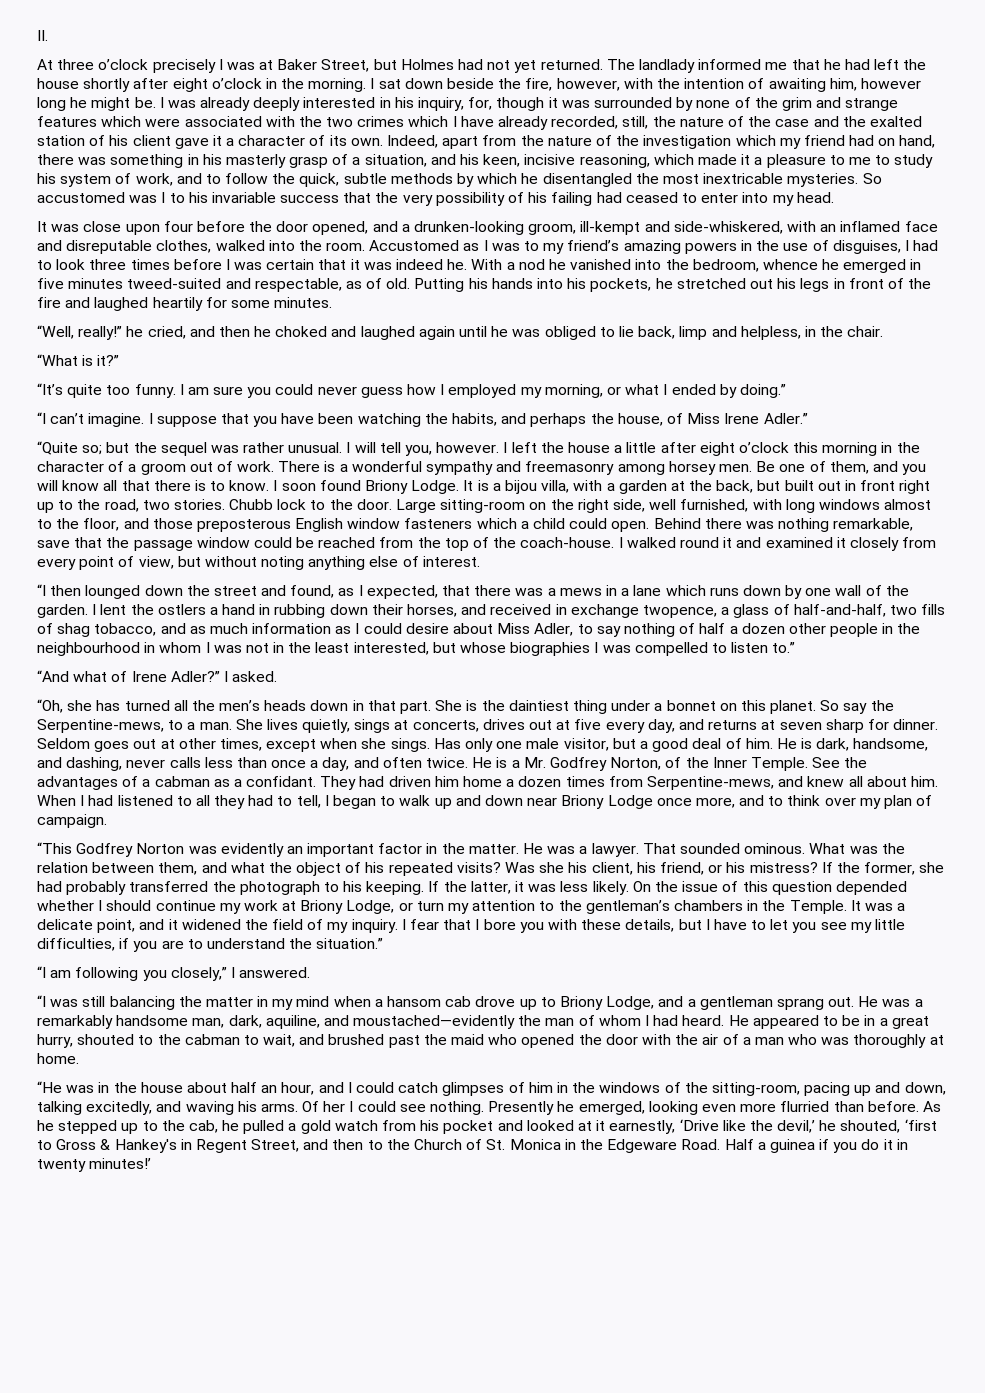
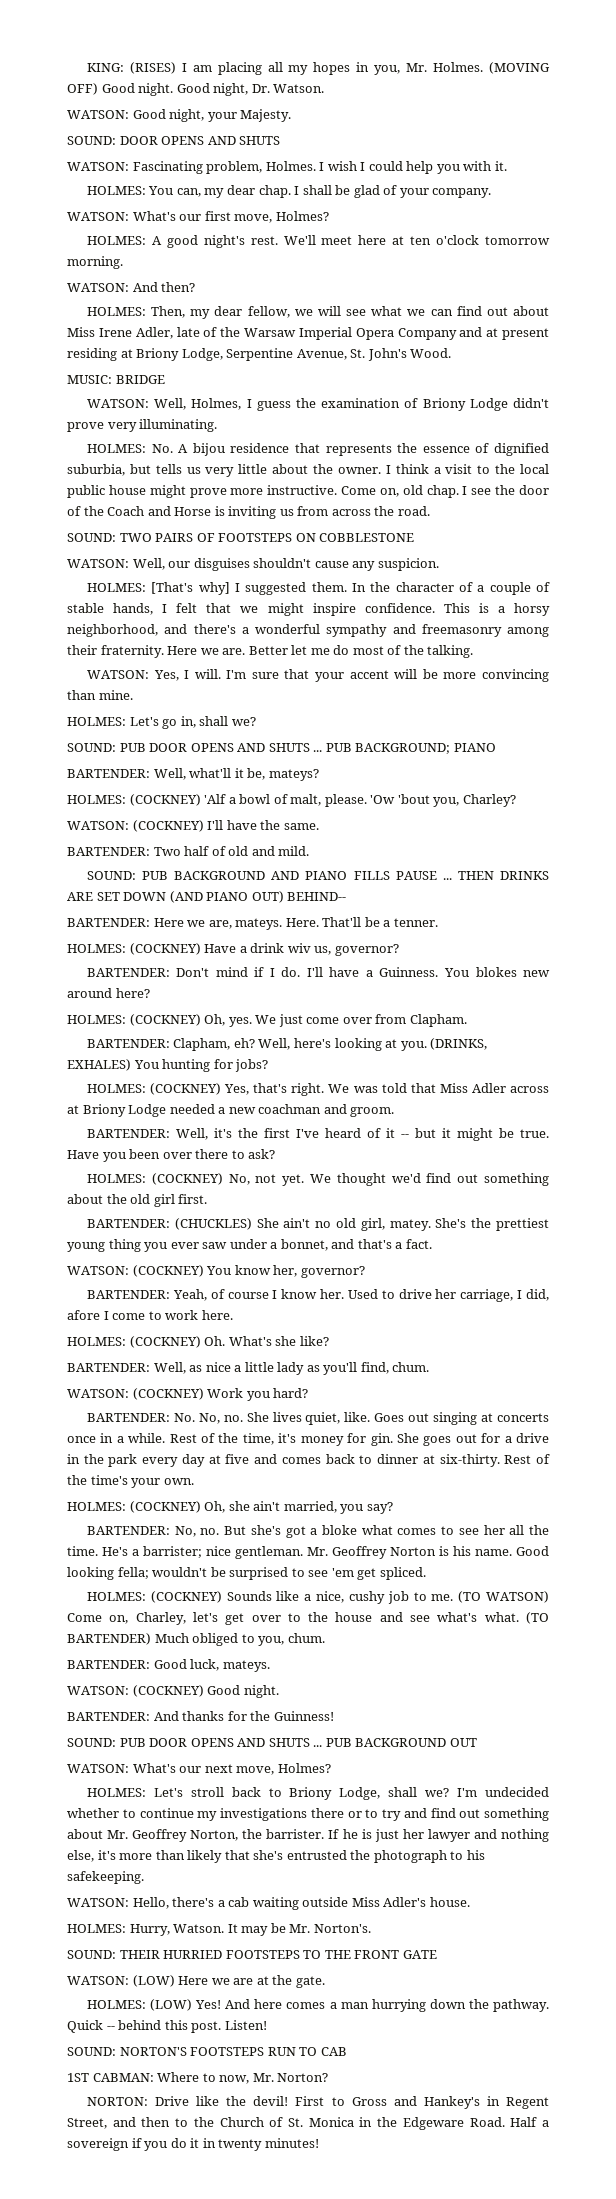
[37,30,48,41] [37,59,927,73] [37,78,921,92] [37,97,899,111] [37,116,922,130] [37,135,936,149] [37,154,934,168] [37,173,882,187] [37,192,834,206] [37,221,938,235] [37,240,939,254] [37,259,922,273] [37,278,932,292] [37,297,333,311] [37,325,884,340] [37,354,120,366] [37,383,786,398] [37,412,808,427] [37,441,920,456] [37,461,336,475] II. // At three o’clock precisely I was at Baker Street, but Holmes had not yet returned. The landlady informed me that he had left the house shortly after eight o’clock in the morning. I sat down beside the fire, however, with the intention of awaiting him, however long he might be. I was already deeply interested in his inquiry, for, though it was surrounded by none of the grim and strange features which were associated with the two crimes which I have already recorded, still, the nature of the case and the exalted station of his client gave it a character of its own. Indeed, apart from the nature of the investigation which my friend had on hand, there was something in his masterly grasp of a situation, and his keen, incisive reasoning, which made it a pleasure to me to study his system of work, and to follow the quick, subtle methods by which he disentangled the most inextricable mysteries. So accustomed was I to his invariable success that the very possibility of his failing had ceased to enter into my head. // It was close upon four before the door opened, and a drunken-looking groom, ill-kempt and side-whiskered, with an inflamed face and disreputable clothes, walked into the room. Accustomed as I was to my friend’s amazing powers in the use of disguises, I had to look three times before I was certain that it was indeed he. With a nod he vanished into the bedroom, whence he emerged in five minutes tweed-suited and respectable, as of old. Putting his hands into his pockets, he stretched out his legs in front of the fire and laughed heartily for some minutes. // “Well, really!” he cried, and then he choked and laughed again until he was obliged to lie back, limp and helpless, in the chair. // “What is it?” // “It’s quite too funny. I am sure you could never guess how I employed my morning, or what I ended by doing.” // “I can’t imagine. I suppose that you have been watching the habits, and perhaps the house, of Miss Irene Adler.” // “Quite so; but the sequel was rather unusual. I will tell you, however. I left the house a little after eight o’clock this morning in the character of a groom out of work. There is -> [86,62,550,75] [67,83,325,96] [67,109,292,122] [67,136,281,145] [67,161,507,174] [86,185,492,198] [67,211,329,223] [86,235,550,248] [67,256,123,269] [67,282,196,292] [86,306,549,319] [67,327,549,340] [67,348,452,361] [67,375,165,384] [86,398,549,411] [67,419,218,432] [86,443,549,456] [67,464,550,477] [67,485,550,498] [67,506,430,519] [67,533,415,542] [67,558,439,571] [86,582,550,595] [67,603,550,616] [67,624,236,637] KING: (RISES) I am placing all my hopes in you, Mr. Holmes. (MOVING OFF) Good night. Good night, Dr. Watson. // WATSON: Good night, your Majesty. // SOUND: DOOR OPENS AND SHUTS // WATSON: Fascinating problem, Holmes. I wish I could help you with it. // HOLMES: You can, my dear chap. I shall be glad of your company. // WATSON: What's our first move, Holmes? // HOLMES: A good night's rest. We'll meet here at ten o'clock tomorrow morning. // WATSON: And then? // HOLMES: Then, my dear fellow, we will see what we can find out about Miss Irene Adler, late of the Warsaw Imperial Opera Company and at present residing at Briony Lodge, Serpentine Avenue, St. John's Wood. // MUSIC: BRIDGE // WATSON: Well, Holmes, I guess the examination of Briony Lodge didn't prove very illuminating. // HOLMES: No. A bijou residence that represents the essence of dignified suburbia, but tells us very little about the owner. I think a visit to the local public house might prove more instructive. Come on, old chap. I see the door of the Coach and Horse is inviting us from across the road. // SOUND: TWO PAIRS OF FOOTSTEPS ON COBBLESTONE // WATSON: Well, our disguises shouldn't cause any suspicion. // HOLMES: [That's why] I suggested them. In the character of a couple of stable hands, I felt that we might inspire confidence. This is a horsy neighborhood, and there's
[668,461,927,475] [37,480,931,494] [37,499,932,513] [37,518,914,532] [37,537,937,551] [37,556,480,570] [37,584,909,599] [37,604,946,618] [37,623,921,637] [37,642,796,656] [37,670,278,682] [37,699,894,714] [37,719,939,733] [37,738,929,752] [37,757,868,771] [37,776,938,790] [37,795,933,809] [37,814,107,828] [37,842,905,857] [37,862,945,876] [37,881,907,895] [37,900,906,914] [37,919,905,933] [37,938,384,952] [37,966,311,981] [37,995,923,1010] [37,1015,929,1029] [37,1034,944,1048] [37,1053,79,1064] [37,1081,946,1096] [37,1101,941,1115] [37,1119,937,1134] horsey men. Be one of them, and you will know all that there is to know. I soon found Briony Lodge. It is a bijou villa, with a garden at the back, but built out in front right up to the road, two stories. Chubb lock to the door. Large sitting-room on the right side, well furnished, with long windows almost to the floor, and those preposterous English window fasteners which a child could open. Behind there was nothing remarkable, save that the passage window could be reached from the top of the coach-house. I walked round it and examined it closely from every point of view, but without noting anything else of interest. // “I then lounged down the street and found, as I expected, that there was a mews in a lane which runs down by one wall of the garden. I lent the ostlers a hand in rubbing down their horses, and received in exchange twopence, a glass of half-and-half, two fills of shag tobacco, and as much information as I could desire about Miss Adler, to say nothing of half a dozen other people in the neighbourhood in whom I was not in the least interested, but whose biographies I was compelled to listen to.” // “And what of Irene Adler?” I asked. // “Oh, she has turned all the men’s heads down in that part. She is the daintiest thing under a bonnet on this planet. So say the Serpentine-mews, to a man. She lives quietly, sings at concerts, drives out at five every day, and returns at seven sharp for dinner. Seldom goes out at other times, except when she sings. Has only one male visitor, but a good deal of him. He is dark, handsome, and dashing, never calls less than once a day, and often twice. He is a Mr. Godfrey Norton, of the Inner Temple. See the advantages of a cabman as a confidant. They had driven him home a dozen times from Serpentine-mews, and knew all about him. When I had listened to all they had to tell, I began to walk up and down near Briony Lodge once more, and to think over my plan of campaign. // “This Godfrey Norton was evidently an important factor in the matter. He was a lawyer. That sounded ominous. What was the relation between them, and what the object of his repeated visits? Was she his client, his friend, or his mistress? If the former, she had probably transferred the photograph to his keeping. If the latter, it was less likely. On the issue of this question depended whether I should continue my work at Briony Lodge, or turn my attention to the gentleman’s chambers in the Temple. It was a delicate point, and it widened the field of my inquiry. I fear that I bore you with these details, but I have to let you see my little difficulties, if you are to understand the situation.” // “I am following you closely,” I answered. // “I was still balancing the matter in my mind when a hansom cab drove up to Briony Lodge, and a gentleman sprang out. He was a remarkably handsome man, dark, aquiline, and moustached—evidently the man of whom I had heard. He appeared to be in a great hurry, shouted to the cabman to wait, and brushed past the maid who opened the door with the air of a man who was thoroughly at home. // “He was in the house about half an hour, and I could catch glimpses of him in the windows of the sitting-room, pacing up and down, talking excitedly, and waving his arms. Of her I could see nothing. Presently he emerged, looking even more flurried than before. As he stepped up to the cab, he pulled a gold watch from his pocket and looked at it earnestly, ‘Drive like the devil,’ he shouted, ‘first -> [67,645,474,658] [86,669,549,682] [67,690,133,700] [67,716,256,729] [67,743,496,754] [67,768,319,781] [67,794,516,807] [67,820,319,832] [67,846,310,856] [86,871,549,880] [67,891,347,903] [67,917,438,930] [67,943,399,956] [86,967,550,977] [67,988,150,998] [67,1014,467,1027] [86,1038,488,1051] [67,1059,269,1072] [86,1083,549,1096] [67,1104,395,1117] [86,1128,549,1141] [67,1149,276,1162] [86,1173,549,1186] [67,1194,208,1207] [86,1218,549,1231] [67,1239,432,1252] [67,1265,365,1278] [86,1289,549,1302] [67,1310,233,1320] [67,1336,329,1348] [67,1362,430,1375] [67,1388,309,1401] [86,1412,550,1425] [67,1433,550,1446] [67,1454,551,1467] [67,1475,194,1488] [67,1501,393,1514] [86,1525,550,1538] [67,1546,549,1559] [67,1567,426,1580] [86,1591,549,1604] [67,1612,550,1625] [67,1633,325,1646] [67,1659,270,1672] [67,1685,279,1698] [67,1711,334,1721] [67,1738,477,1747] [67,1763,331,1775] [86,1787,549,1800] [67,1808,549,1821] [67,1829,550,1842] [67,1850,485,1863] [67,1871,144,1884] [67,1897,470,1910] [67,1923,371,1936] [67,1950,437,1959] [67,1975,325,1988] [86,1999,549,2012] [67,2020,267,2033] [67,2047,347,2056] [67,2072,329,2084] [86,2096,325,2106] their fraternity. Here we are. Better let me do most of the talking. // WATSON: Yes, I will. I'm sure that your accent will be more convincing than mine. // HOLMES: Let's go in, shall we? // SOUND: PUB DOOR OPENS AND SHUTS ... PUB BACKGROUND; PIANO // BARTENDER: Well, what'll it be, mateys? // HOLMES: (COCKNEY) 'Alf a bowl of malt, please. 'Ow 'bout you, Charley? // WATSON: (COCKNEY) I'll have the same. // BARTENDER: Two half of old and mild. // SOUND: PUB BACKGROUND AND PIANO FILLS PAUSE ... THEN DRINKS ARE SET DOWN (AND PIANO OUT) BEHIND-- // BARTENDER: Here we are, mateys. Here. That'll be a tenner. // HOLMES: (COCKNEY) Have a drink wiv us, governor? // BARTENDER: Don't mind if I do. I'll have a Guinness. You blokes new around here? // HOLMES: (COCKNEY) Oh, yes. We just come over from Clapham. // BARTENDER: Clapham, eh? Well, here's looking at you. (DRINKS, EXHALES) You hunting for jobs? // HOLMES: (COCKNEY) Yes, that's right. We was told that Miss Adler across at Briony Lodge needed a new coachman and groom. // BARTENDER: Well, it's the first I've heard of it -- but it might be true. Have you been over there to ask? // HOLMES: (COCKNEY) No, not yet. We thought we'd find out something about the old girl first. // BARTENDER: (CHUCKLES) She ain't no old girl, matey. She's the prettiest young thing you ever saw under a bonnet, and that's a fact. // WATSON: (COCKNEY) You know her, governor? // BARTENDER: Yeah, of course I know her. Used to drive her carriage, I did, afore I come to work here. // HOLMES: (COCKNEY) Oh. What's she like? // BARTENDER: Well, as nice a little lady as you'll find, chum. // WATSON: (COCKNEY) Work you hard? // BARTENDER: No. No, no. She lives quiet, like. Goes out singing at concerts once in a while. Rest of the time, it's money for gin. She goes out for a drive in the park every day at five and comes back to dinner at six-thirty. Rest of the time's your own. // HOLMES: (COCKNEY) Oh, she ain't married, you say? // BARTENDER: No, no. But she's got a bloke what comes to see her all the time. He's a barrister; nice gentleman. Mr. Geoffrey Norton is his name. Good looking fella; wouldn't be surprised to see 'em get spliced. // HOLMES: (COCKNEY) Sounds like a nice, cushy job to me. (TO WATSON) Come on, Charley, let's get over to the house and see what's what. (TO BARTENDER) Much obliged to you, chum. // BARTENDER: Good luck, mateys. // WATSON: (COCKNEY) Good night. // BARTENDER: And thanks for the Guinness! // SOUND: PUB DOOR OPENS AND SHUTS ... PUB BACKGROUND OUT // WATSON: What's our next move, Holmes? // HOLMES: Let's stroll back to Briony Lodge, shall we? I'm undecided whether to continue my investigations there or to try and find out something about Mr. Geoffrey Norton, the barrister. If he is just her lawyer and nothing else, it's more than likely that she's entrusted the photograph to his safekeeping. // WATSON: Hello, there's a cab waiting outside Miss Adler's house. // HOLMES: Hurry, Watson. It may be Mr. Norton's. // SOUND: THEIR HURRIED FOOTSTEPS TO THE FRONT GATE // WATSON: (LOW) Here we are at the gate. // HOLMES: (LOW) Yes! And here comes a man hurrying down the pathway. Quick -- behind this post. Listen! // SOUND: NORTON'S FOOTSTEPS RUN TO CAB // 1ST CABMAN: Where to now, Mr. Norton? // NORTON: Drive like the devil! First
[100,1139,111,1150] & -> [393,2096,417,2106] and
[769,1139,815,1153] guinea -> [67,2138,129,2151] sovereign
[89,1158,152,1169] minutes!’ -> [264,2138,319,2148] minutes!

